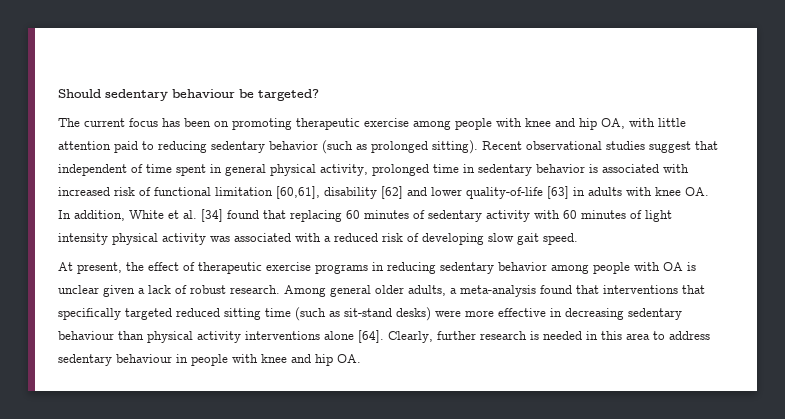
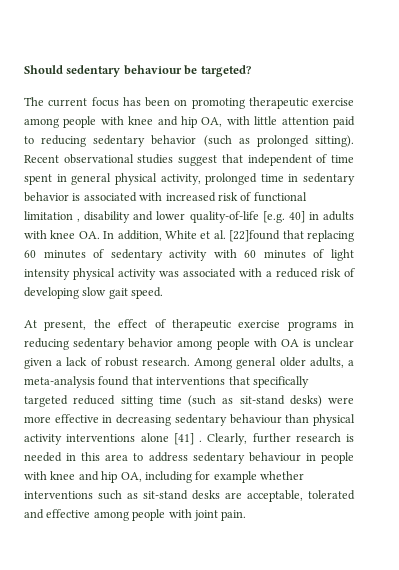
[276,186,403,199] [60,61], disability [62] -> [77,211,131,223] , disability
[547,186,569,199] [63] -> [262,211,305,223] [e.g. 40]
[201,209,259,222] [34] found -> [229,230,281,242] [22]found
[358,330,384,343] [64]. -> [173,433,202,445] [41] .
[337,354,361,363] OA. -> [120,471,304,483] [24,490,355,502] [24,509,247,521] OA, including for example whether interventions such as sit-stand desks are acceptable, tolerated and effective among people with joint pain.

